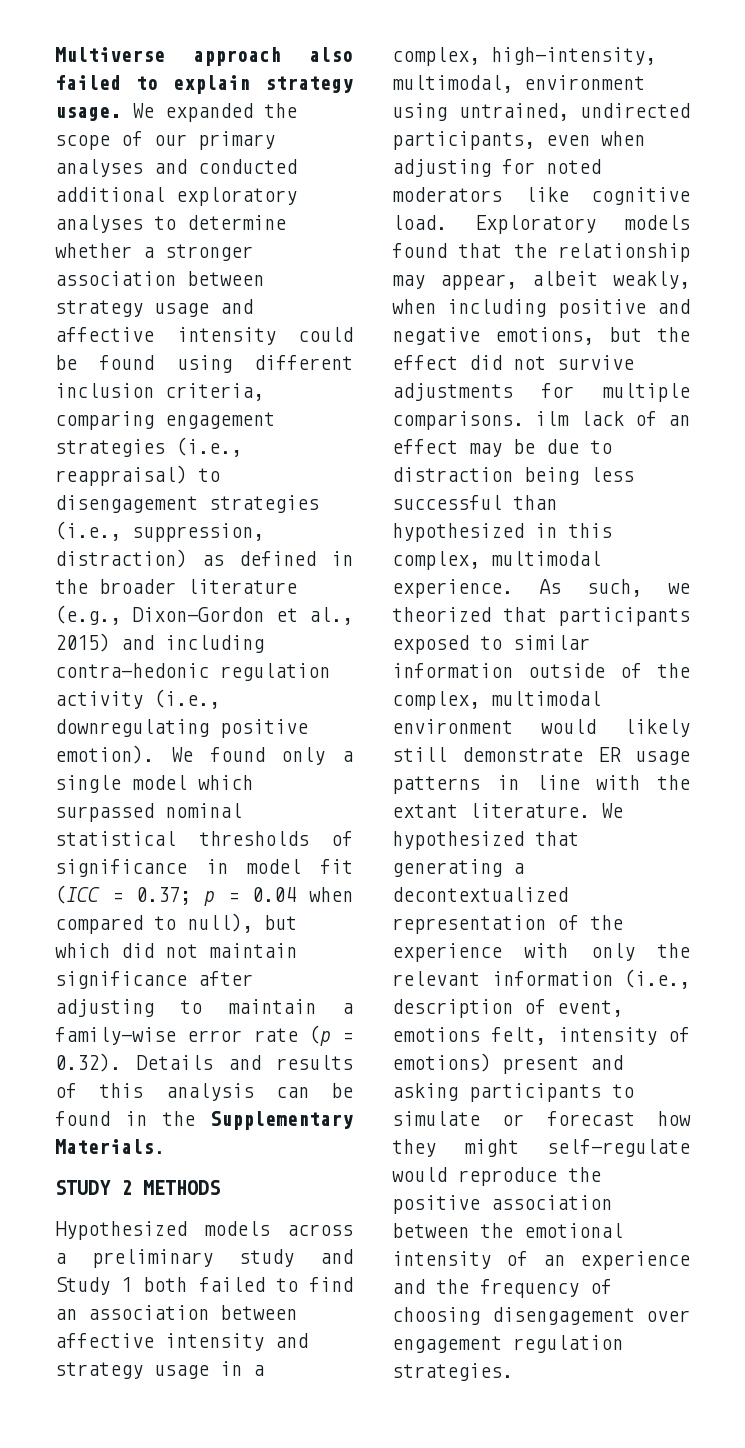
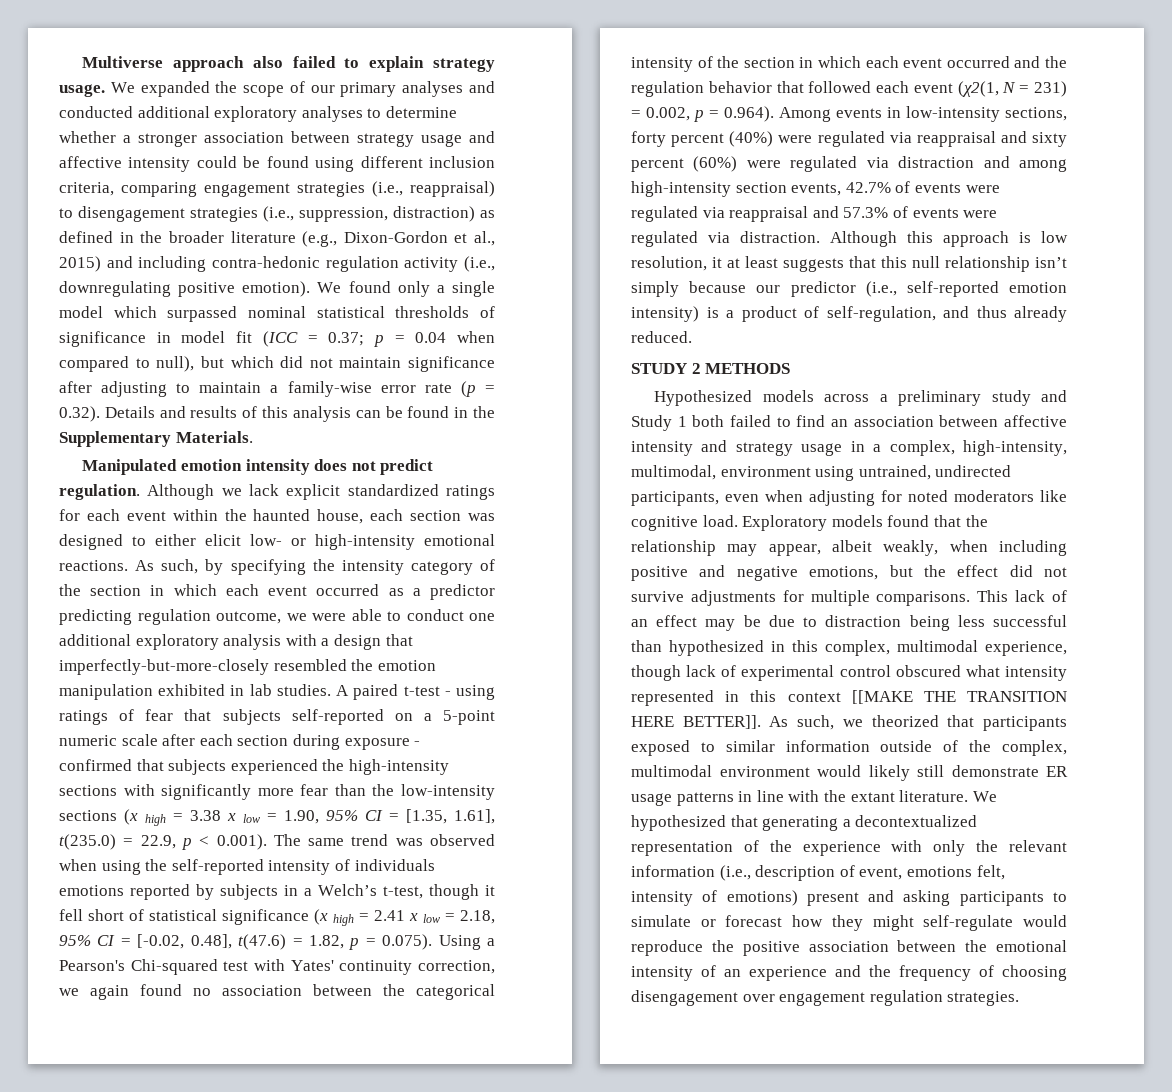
(165, 1146) none -> [82,459,434,475] [59,484,495,500] [59,509,496,524] [59,534,495,550] [59,559,495,575] [59,584,496,600] [59,609,495,625] [59,634,413,650] [59,659,436,675] [59,684,496,700] [59,709,495,725] [59,734,421,750] [59,759,449,775] [59,784,495,800] [59,809,495,826] [59,834,495,850] [59,859,435,875] [59,884,495,900] [59,909,495,926] [59,934,496,950] [59,959,495,975] [59,984,495,1000] [631,56,1067,72] [631,81,1067,97] [631,106,1067,122] [631,131,1067,147] [631,156,1067,172] [631,181,1000,197] [631,206,998,222] [631,231,1068,247] [631,256,1067,272] [631,281,1067,297] [631,306,1067,322] [631,331,692,343] // Manipulated emotion intensity does not predict regulation. Although we lack explicit standardized ratings for each event within the haunted house, each section was designed to either elicit low- or high-intensity emotional reactions. As such, by specifying the intensity category of the section in which each event occurred as a predictor predicting regulation outcome, we were able to conduct one additional exploratory analysis with a design that imperfectly-but-more-closely resembled the emotion manipulation exhibited in lab studies. A paired t-test - using ratings of fear that subjects self-reported on a 5-point numeric scale after each section during exposure - confirmed that subjects experienced the high-intensity sections with significantly more fear than the low-intensity sections (x high = 3.38 x low = 1.90, 95% CI = [1.35, 1.61], t(235.0) = 22.9, p < 0.001). The same trend was observed when using the self-reported intensity of individuals emotions reported by subjects in a Welch’s t-test, though it fell short of statistical significance (x high = 2.41 x low = 2.18, 95% CI = [-0.02, 0.48], t(47.6) = 1.82, p = 0.075). Using a Pearson's Chi-squared test with Yates' continuity correction, we again found no association between the categorical intensity of the section in which each event occurred and the regulation behavior that followed each event (χ2(1, N = 231) = 0.002, p = 0.964). Among events in low-intensity sections, forty percent (40%) were regulated via reappraisal and sixty percent (60%) were regulated via distraction and among high-intensity section events, 42.7% of events were regulated via reappraisal and 57.3% of events were regulated via distraction. Although this approach is low resolution, it at least suggests that this null relationship isn’t simply because our predictor (i.e., self-reported emotion intensity) is a product of self-regulation, and thus already reduced.
[535,411,570,426] ilm -> [977,590,1009,602] This
[392,579,513,598] experience. -> [985,641,1067,656] [631,665,1067,681] [631,690,1067,706] [631,715,761,729] experience, though lack of experimental control obscured what intensity represented in this context [[MAKE THE TRANSITION HERE BETTER]].

